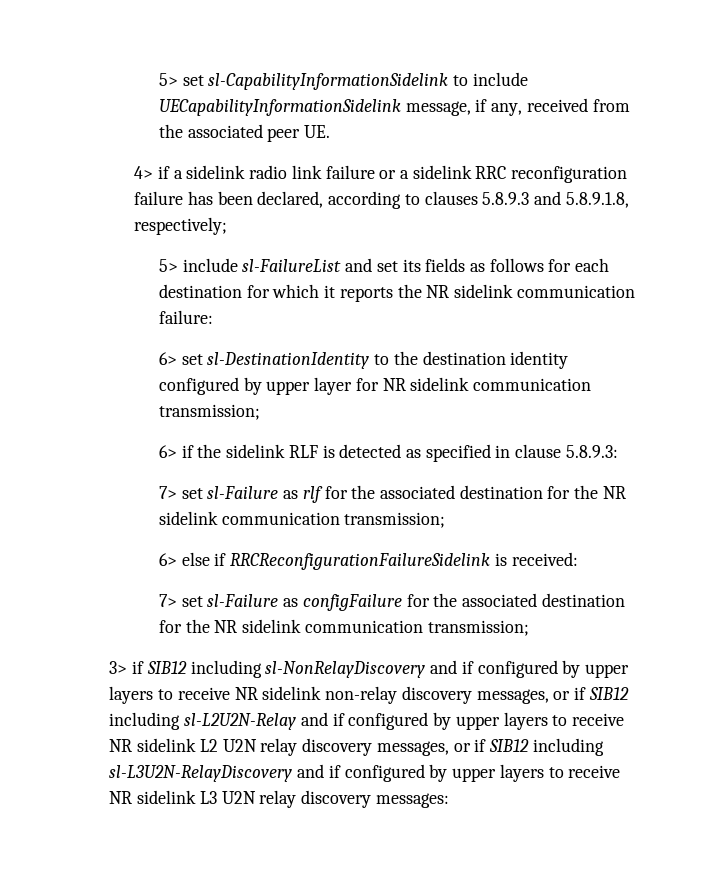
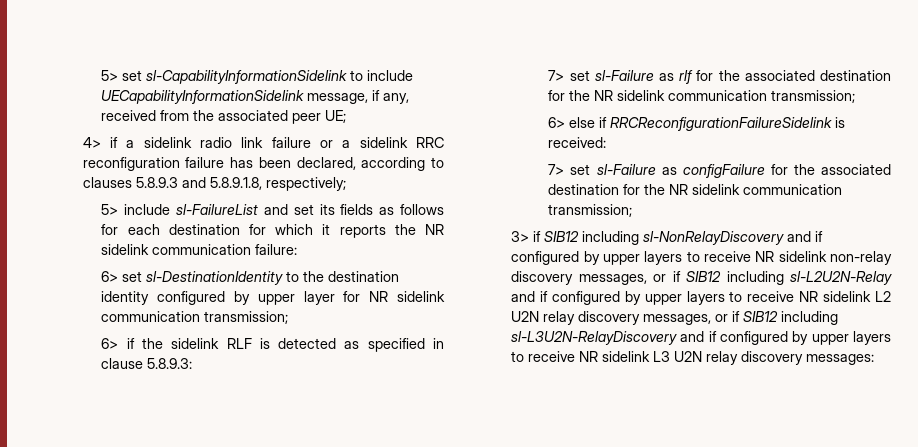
[304,125,331,138] UE. -> [325,110,347,123] UE;

